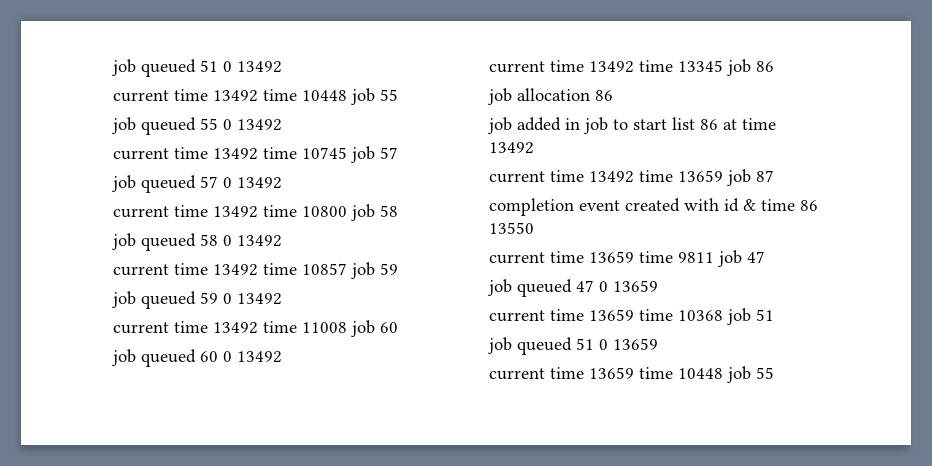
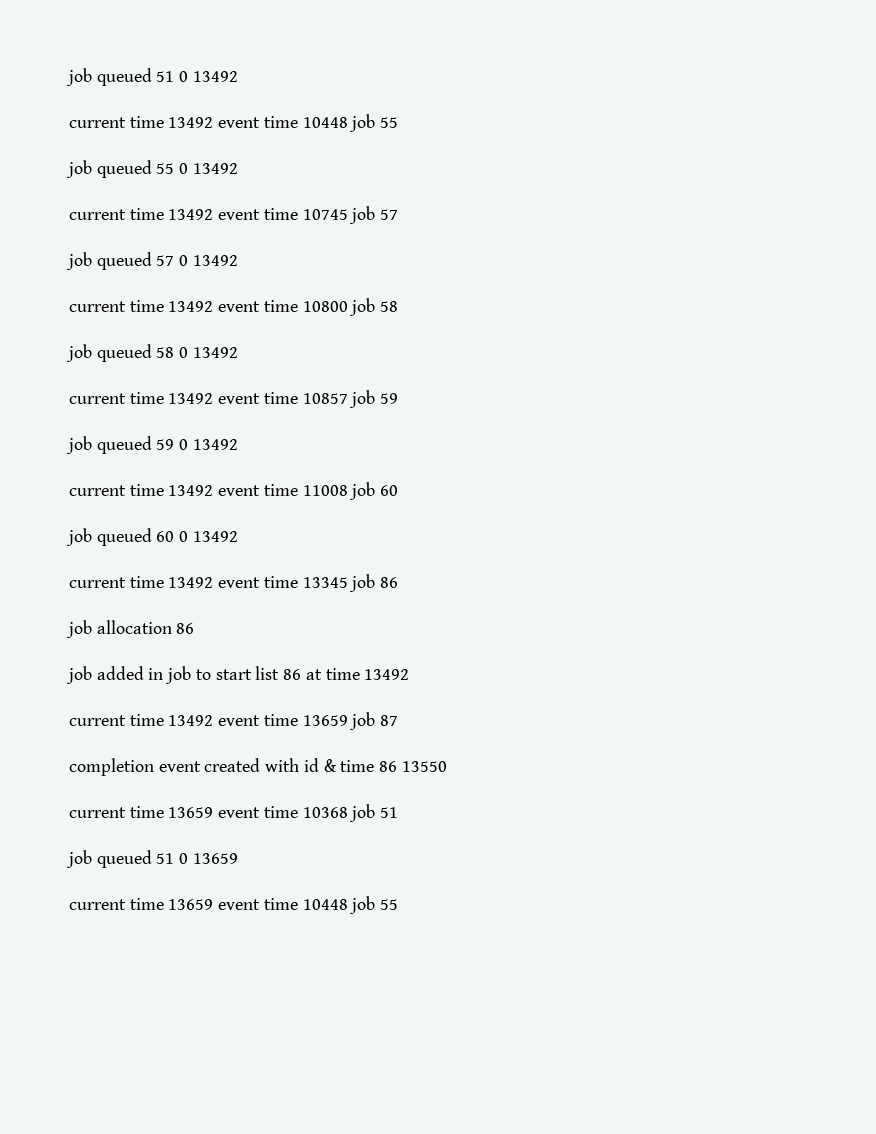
(258, 96) none -> [218,117,261,128] event
(258, 154) none -> [218,209,261,220] event
(258, 212) none -> [218,301,261,312] event
(258, 270) none -> [218,393,261,404] event
(258, 328) none -> [218,485,261,496] event
(634, 67) none -> [218,577,261,588] event
(634, 177) none -> [218,715,261,726] event
[639,250,765,267] [488,279,658,297] [489,309,634,322] time 9811 job 47 // job queued 47 0 13659 // current time 13659 -> [218,807,261,818] event
(634, 373) none -> [218,899,261,910] event

